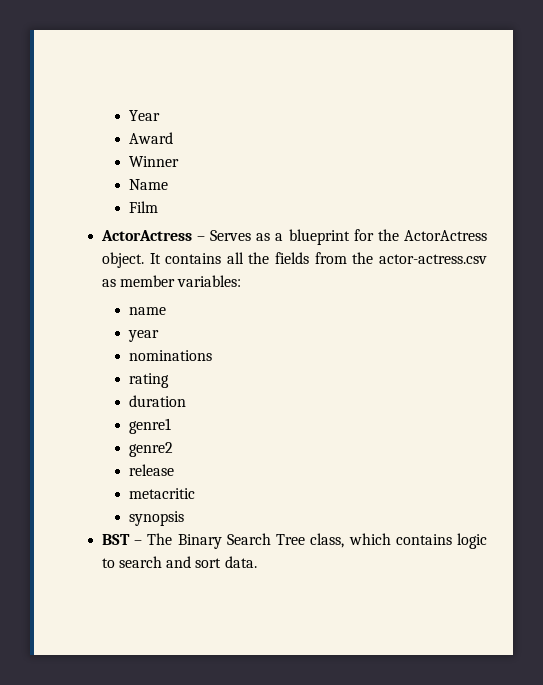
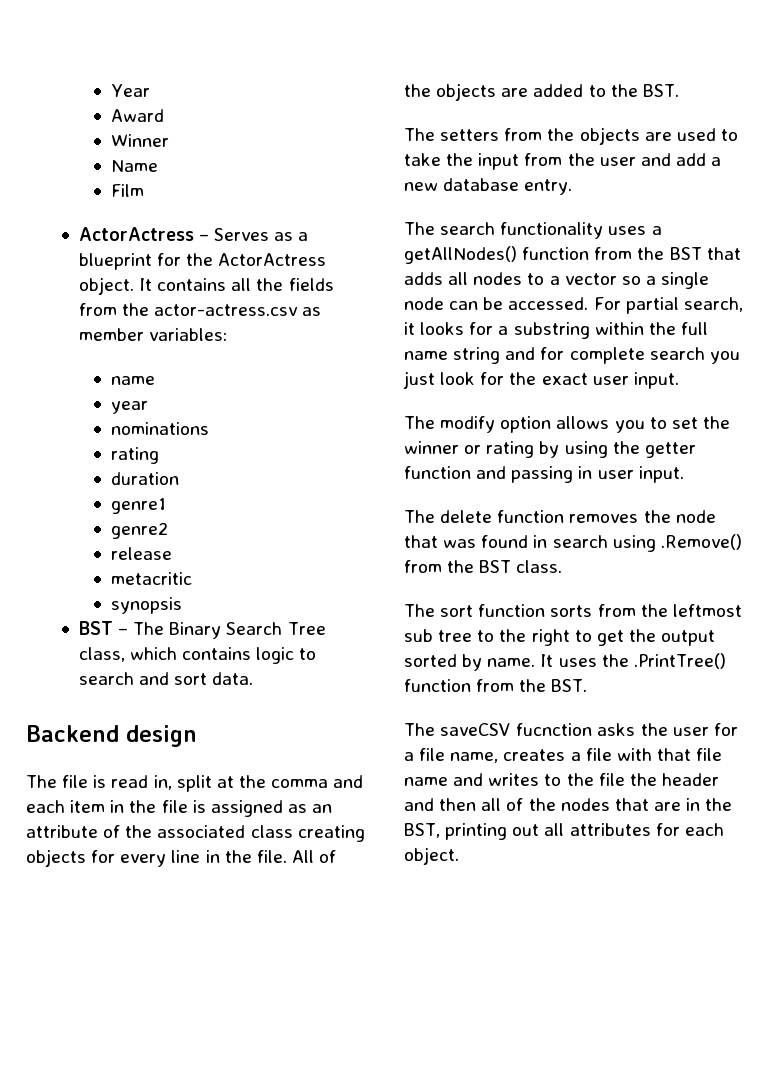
(257, 562) none -> [26,725,197,747] [26,775,364,792] [26,800,333,817] [26,825,365,842] [26,849,337,867] [404,83,679,101] [404,127,738,145] [404,153,722,170] [404,178,573,195] [404,222,662,239] [404,246,741,264] [404,272,710,289] [404,297,743,314] [404,322,708,339] [404,347,740,364] [403,371,679,389] [404,416,730,433] [404,441,696,458] [404,466,684,483] [404,510,716,523] [404,534,742,552] [404,560,563,573] [404,604,742,617] [404,629,716,646] [404,653,726,671] [404,679,588,692] [404,723,738,736] [404,748,723,763] [404,773,719,786] [404,798,733,811] [404,823,724,840] [404,847,459,865] // Backend design // The file is read in, split at the comma and each item in the file is assigned as an attribute of the associated class creating objects for every line in the file. All of the objects are added to the BST. // The setters from the objects are used to take the input from the user and add a new database entry. // The search functionality uses a getAllNodes() function from the BST that adds all nodes to a vector so a single node can be accessed. For partial search, it looks for a substring within the full name string and for complete search you just look for the exact user input. // The modify option allows you to set the winner or rating by using the getter function and passing in user input. // The delete function removes the node that was found in search using .Remove() from the BST class. // The sort function sorts from the leftmost sub tree to the right to get the output sorted by name. It uses the .PrintTree() function from the BST. // The saveCSV fucnction asks the user for a file name, creates a file with that file name and writes to the file the header and then all of the nodes that are in the BST, printing out all attributes for each object.

